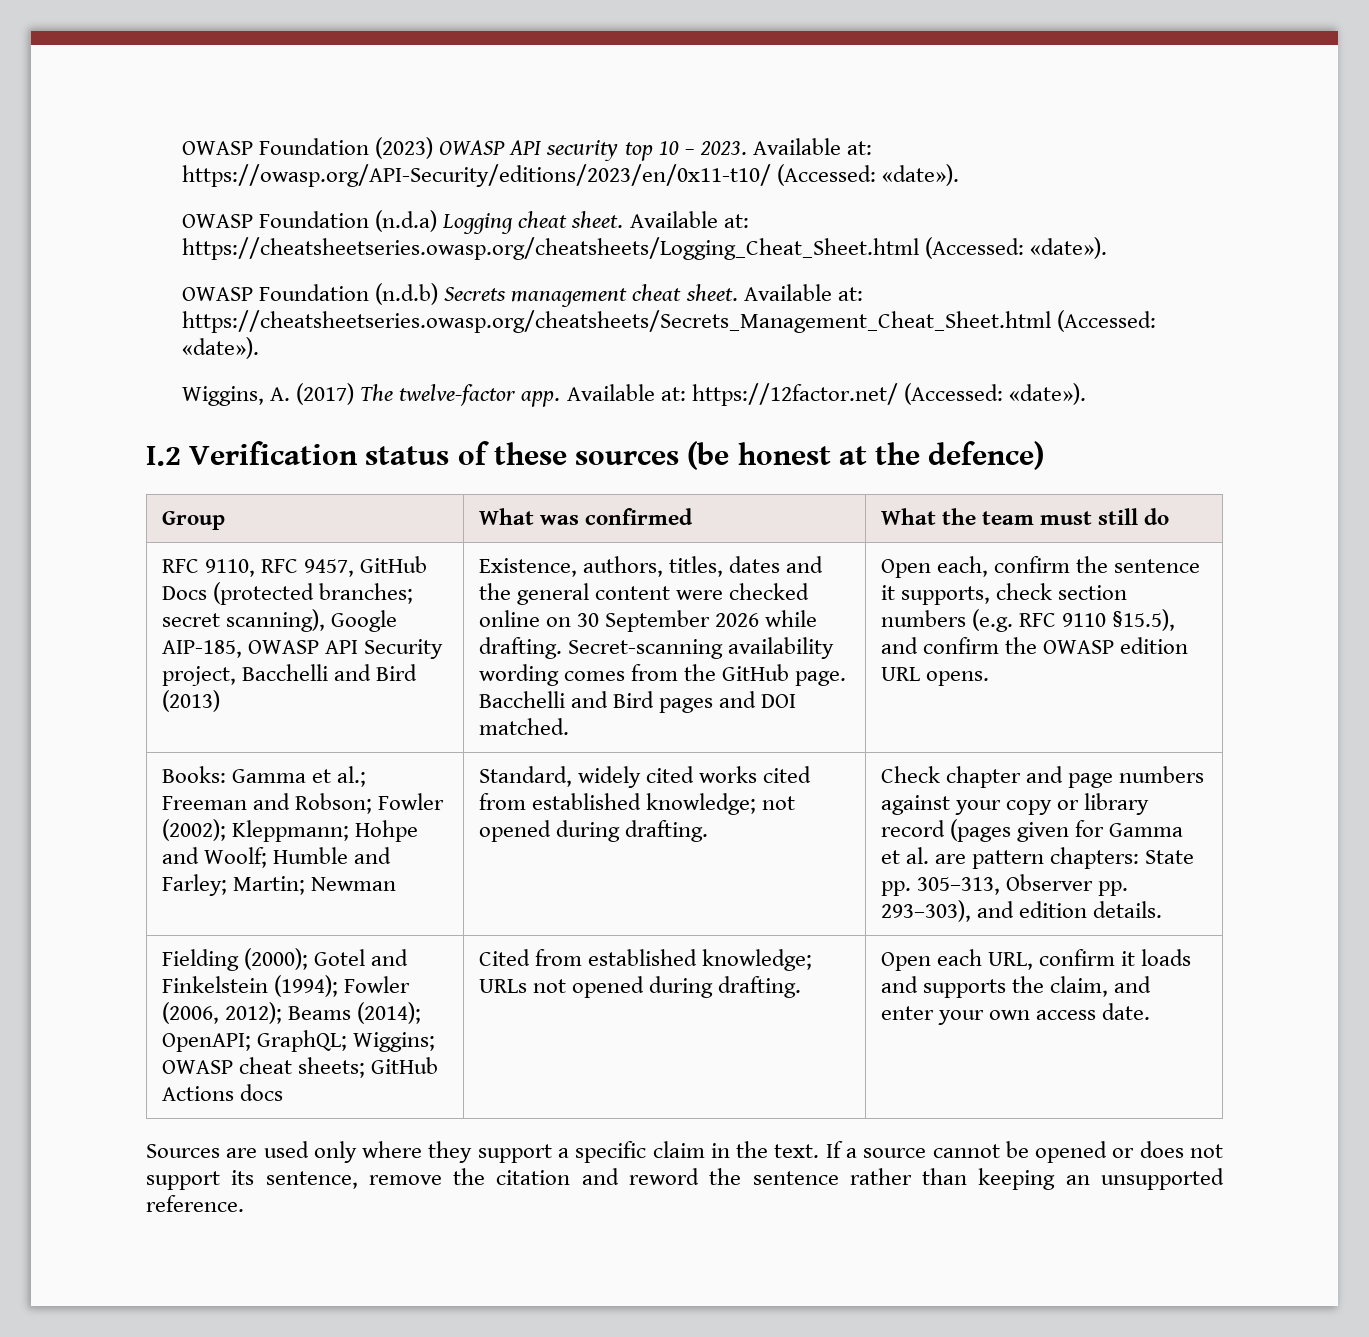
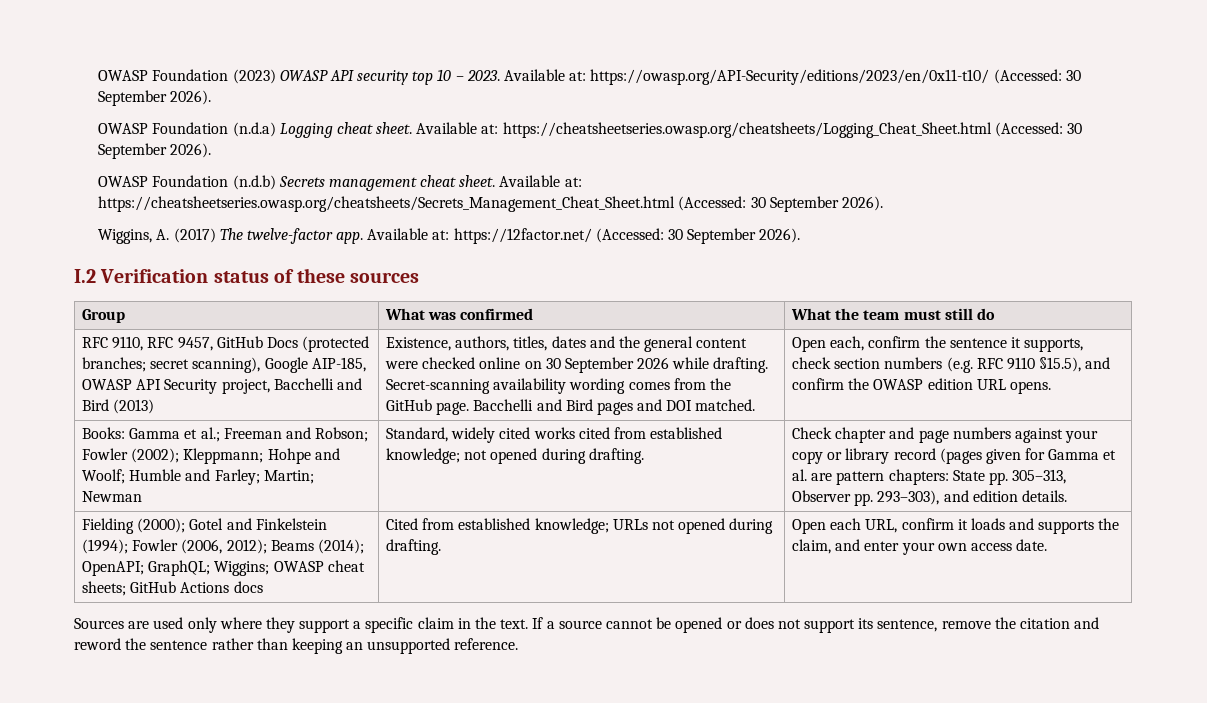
[882,164,960,186] «date»). -> [1065,70,1081,81] [98,90,212,106] 30 September 2026).
[1030,237,1108,259] «date»). -> [1066,123,1082,134] [98,143,212,159] 30 September 2026).
[182,337,260,359] «date»). -> [750,196,883,212] 30 September 2026).
[1008,383,1086,405] «date»). -> [667,228,801,244] 30 September 2026).
[687,441,1045,470] (be honest at the defence) -> (420, 277) none

